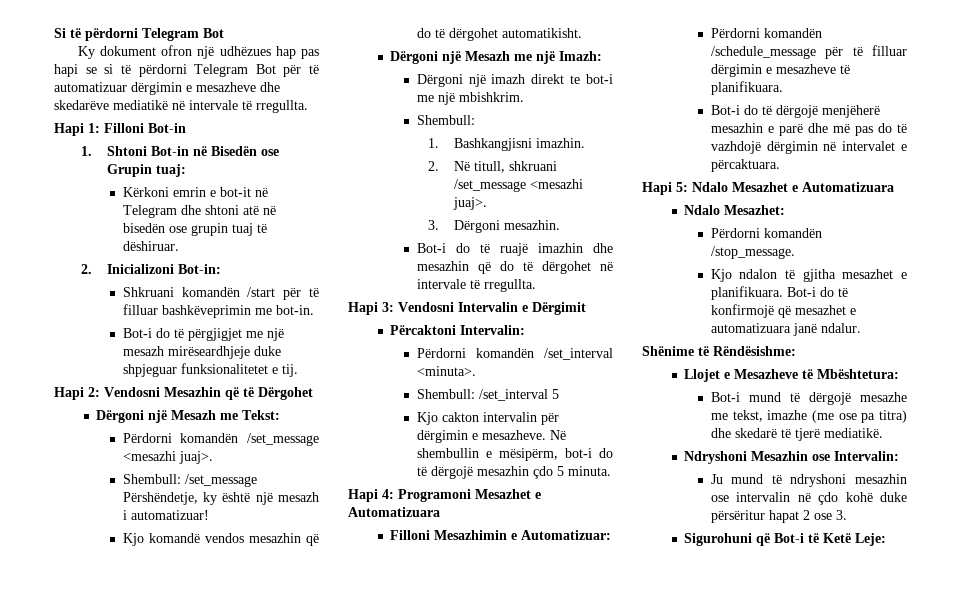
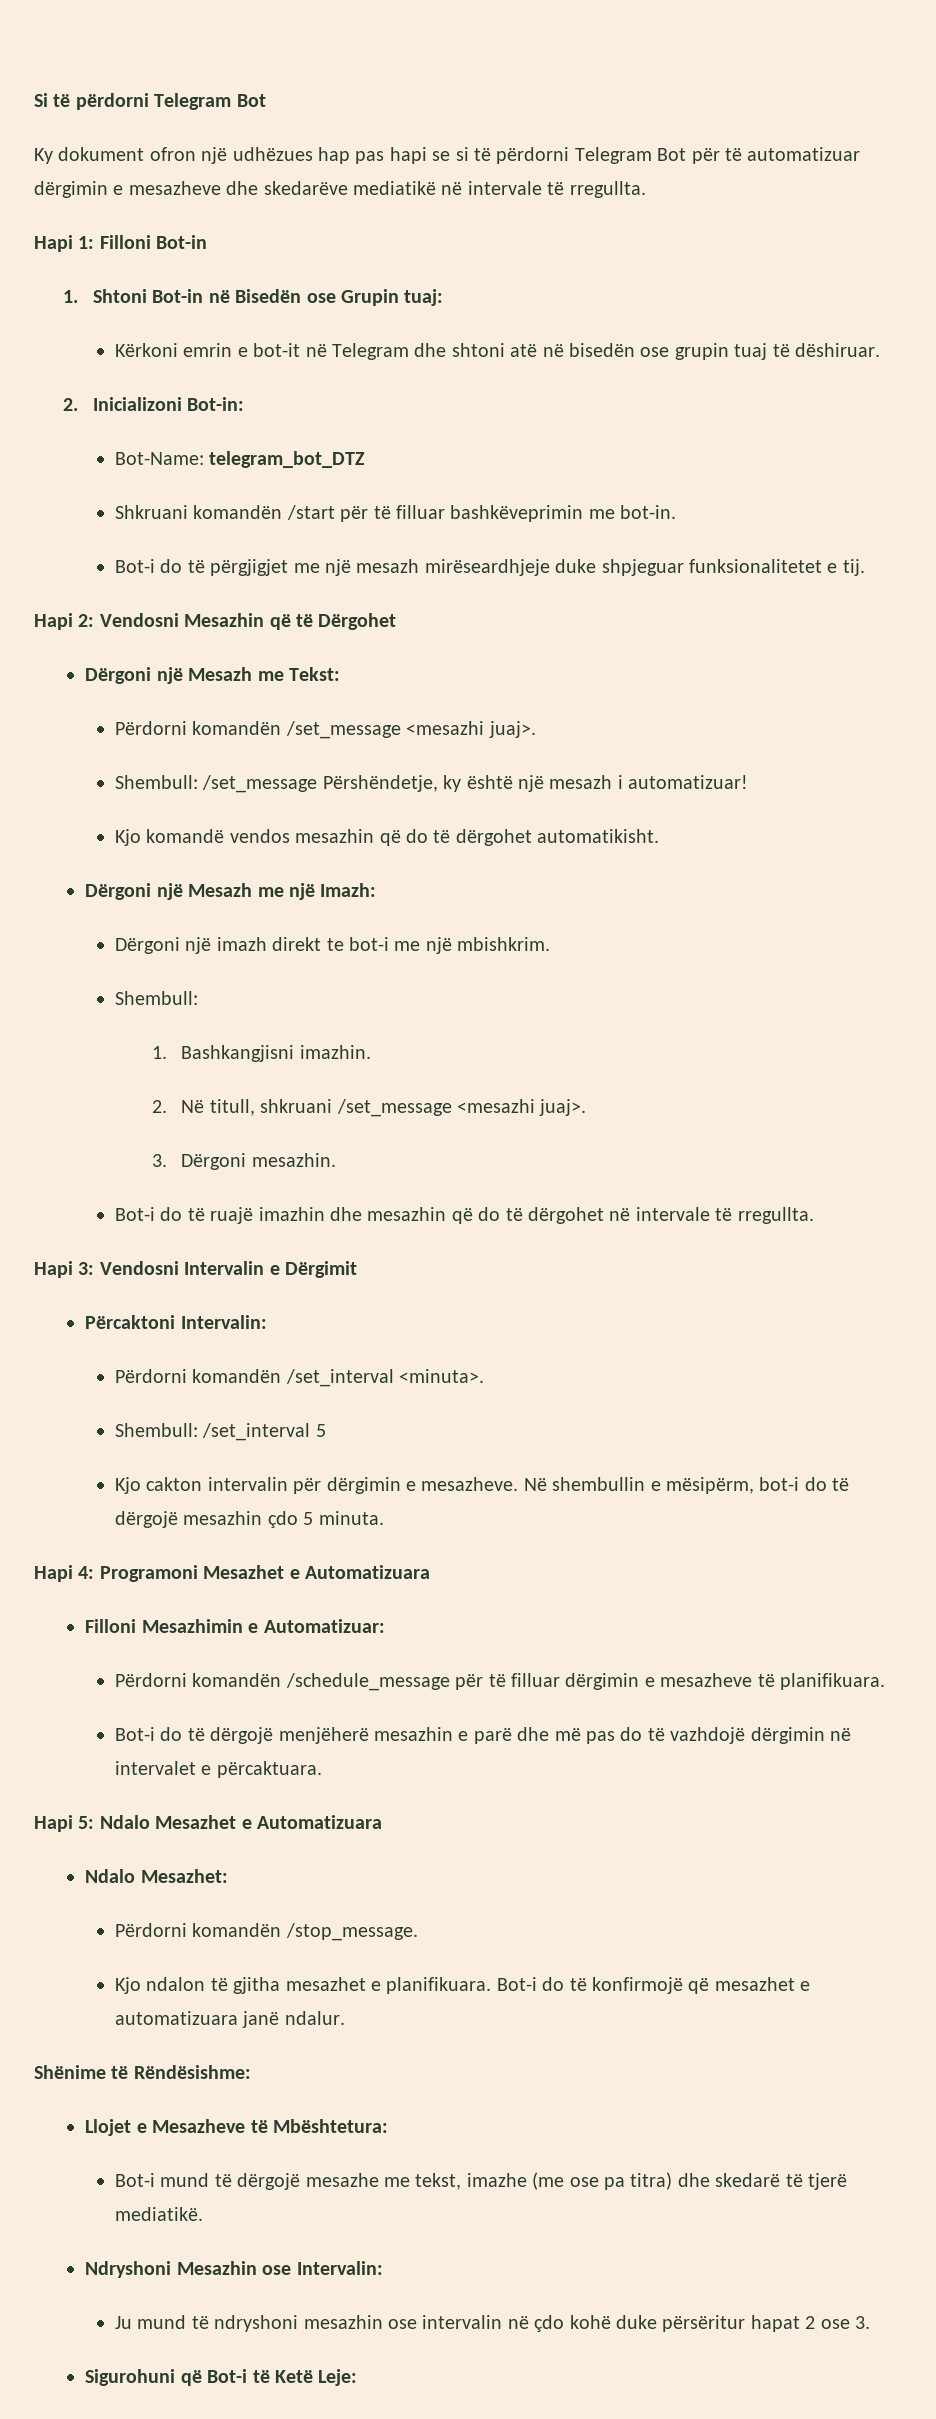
(222, 269) none -> [114,451,366,468] // Bot-Name: telegram_bot_DTZ

